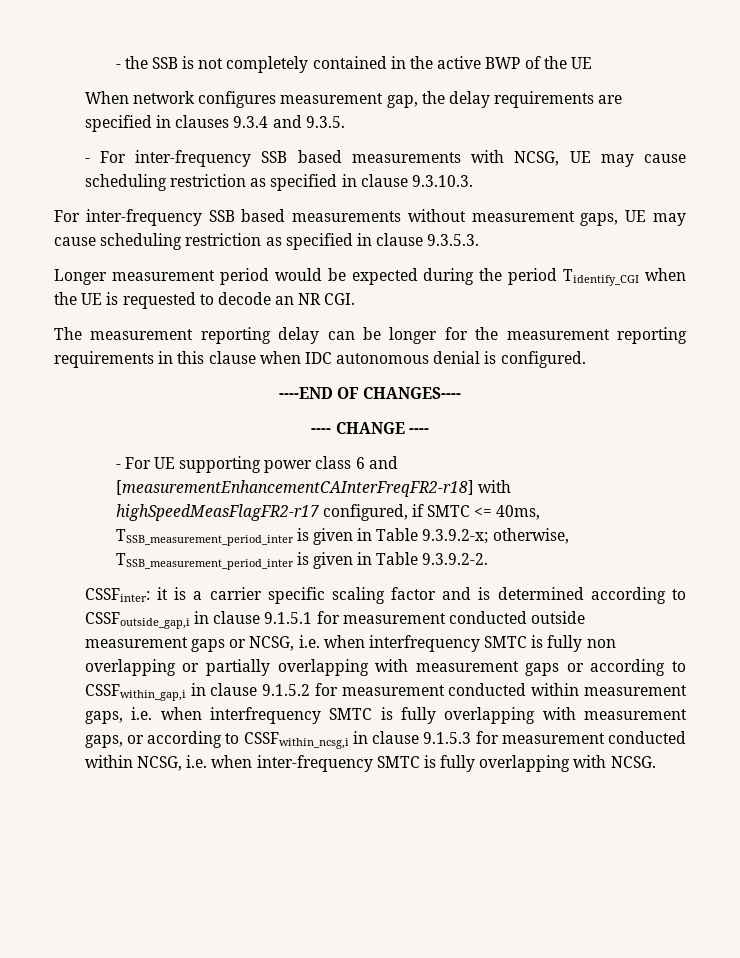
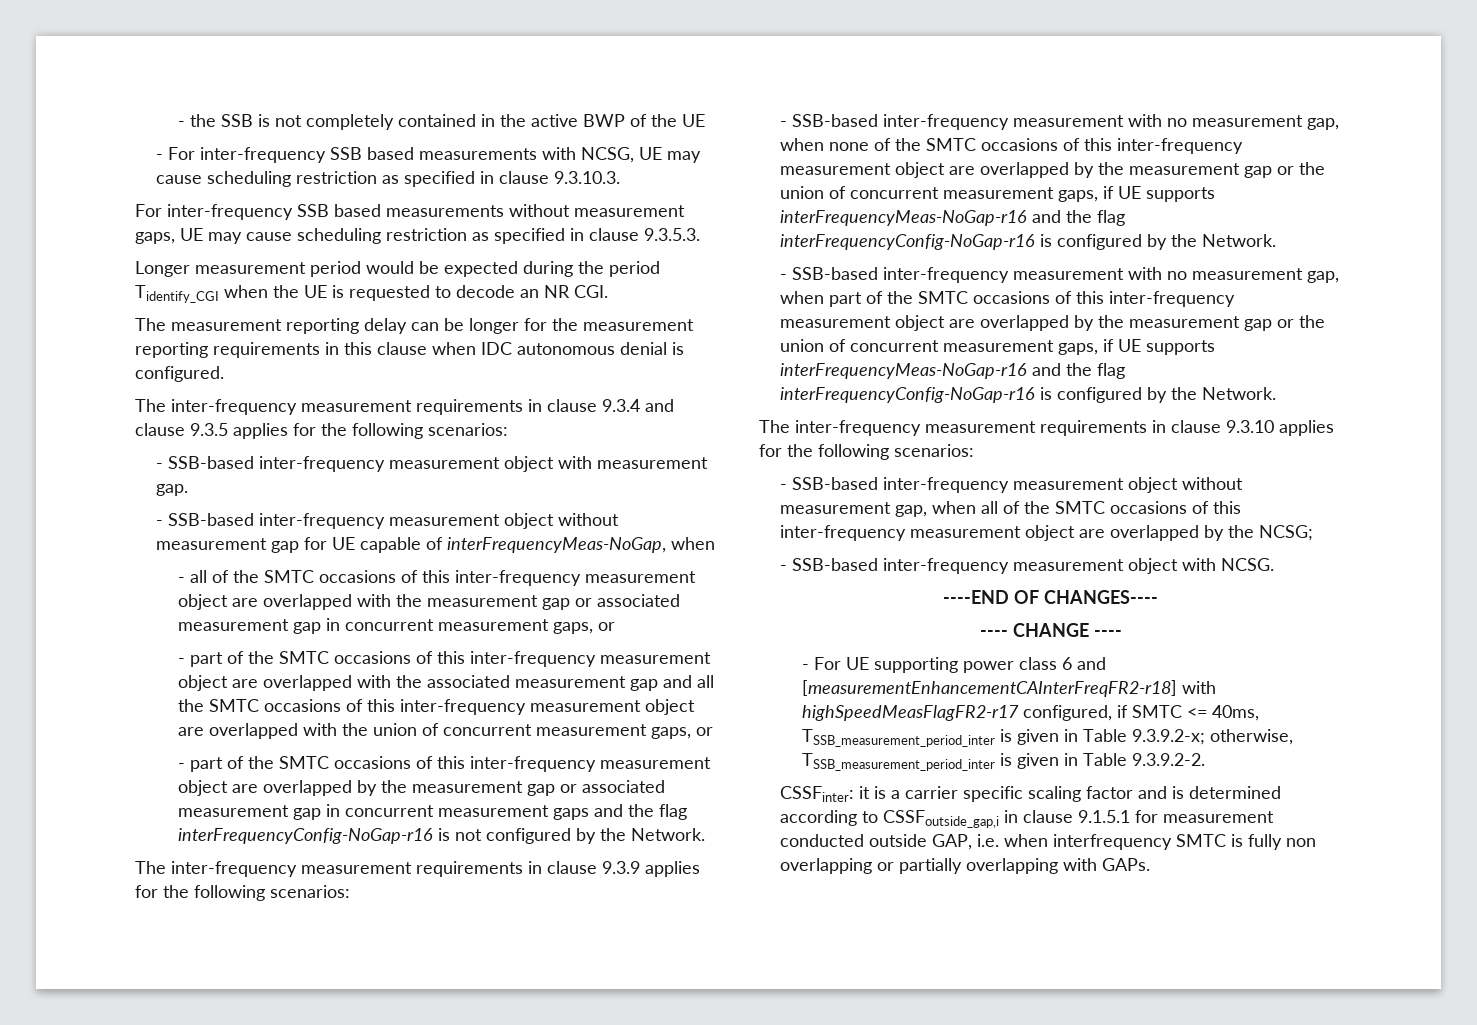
[84,91,623,108] [84,115,345,132] // When network configures measurement gap, the delay requirements are specified in clauses 9.3.4 and 9.3.5. -> (705, 120) none
(586, 359) none -> [135,399,674,415] [135,423,508,439] [156,456,709,472] [156,484,189,496] [156,513,620,529] [156,537,716,553] [177,570,696,586] [177,594,680,610] [177,618,615,634] [177,651,711,667] [177,675,714,691] [177,699,695,715] [177,723,713,739] [177,756,711,772] [177,780,665,796] [177,804,687,820] [177,828,705,844] [135,861,700,877] [135,885,350,901] [780,114,1340,130] [780,138,1244,154] [780,162,1326,178] [780,186,1216,202] [780,210,1126,226] [780,234,1277,250] [780,267,1340,283] [780,291,1236,307] [780,315,1326,331] [780,339,1216,355] [780,363,1126,379] [780,387,1277,403] [759,420,1334,436] [759,444,974,460] [780,477,1244,493] [780,501,1242,517] [780,525,1314,541] [780,558,1275,574] // The inter-frequency measurement requirements in clause 9.3.4 and clause 9.3.5 applies for the following scenarios: // - SSB-based inter-frequency measurement object with measurement gap. // - SSB-based inter-frequency measurement object without measurement gap for UE capable of interFrequencyMeas-NoGap, when // - all of the SMTC occasions of this inter-frequency measurement object are overlapped with the measurement gap or associated measurement gap in concurrent measurement gaps, or // - part of the SMTC occasions of this inter-frequency measurement object are overlapped with the associated measurement gap and all the SMTC occasions of this inter-frequency measurement object are overlapped with the union of concurrent measurement gaps, or // - part of the SMTC occasions of this inter-frequency measurement object are overlapped by the measurement gap or associated measurement gap in concurrent measurement gaps and the flag interFrequencyConfig-NoGap-r16 is not configured by the Network. // The inter-frequency measurement requirements in clause 9.3.9 applies for the following scenarios: // - SSB-based inter-frequency measurement with no measurement gap, when none of the SMTC occasions of this inter-frequency measurement object are overlapped by the measurement gap or the union of concurrent measurement gaps, if UE supports interFrequencyMeas-NoGap-r16 and the flag interFrequencyConfig-NoGap-r16 is configured by the Network. // - SSB-based inter-frequency measurement with no measurement gap, when part of the SMTC occasions of this inter-frequency measurement object are overlapped by the measurement gap or the union of concurrent measurement gaps, if UE supports interFrequencyMeas-NoGap-r16 and the flag interFrequencyConfig-NoGap-r16 is configured by the Network. // The inter-frequency measurement requirements in clause 9.3.10 applies for the following scenarios: // - SSB-based inter-frequency measurement object without measurement gap, when all of the SMTC occasions of this inter-frequency measurement object are overlapped by the NCSG; // - SSB-based inter-frequency measurement object with NCSG.
[84,636,295,652] measurement gaps or NCSG, -> [932,834,973,850] GAP,
[415,659,687,676] [84,683,687,701] [84,707,688,724] [84,731,686,749] [84,755,656,772] measurement gaps or according to CSSFwithin_gap,i in clause 9.1.5.2 for measurement conducted within measurement gaps, i.e. when interfrequency SMTC is fully overlapping with measurement gaps, or according to CSSFwithin_ncsg,i in clause 9.1.5.3 for measurement conducted within NCSG, i.e. when inter-frequency SMTC is fully overlapping with NCSG. -> [1102,858,1151,871] GAPs.

